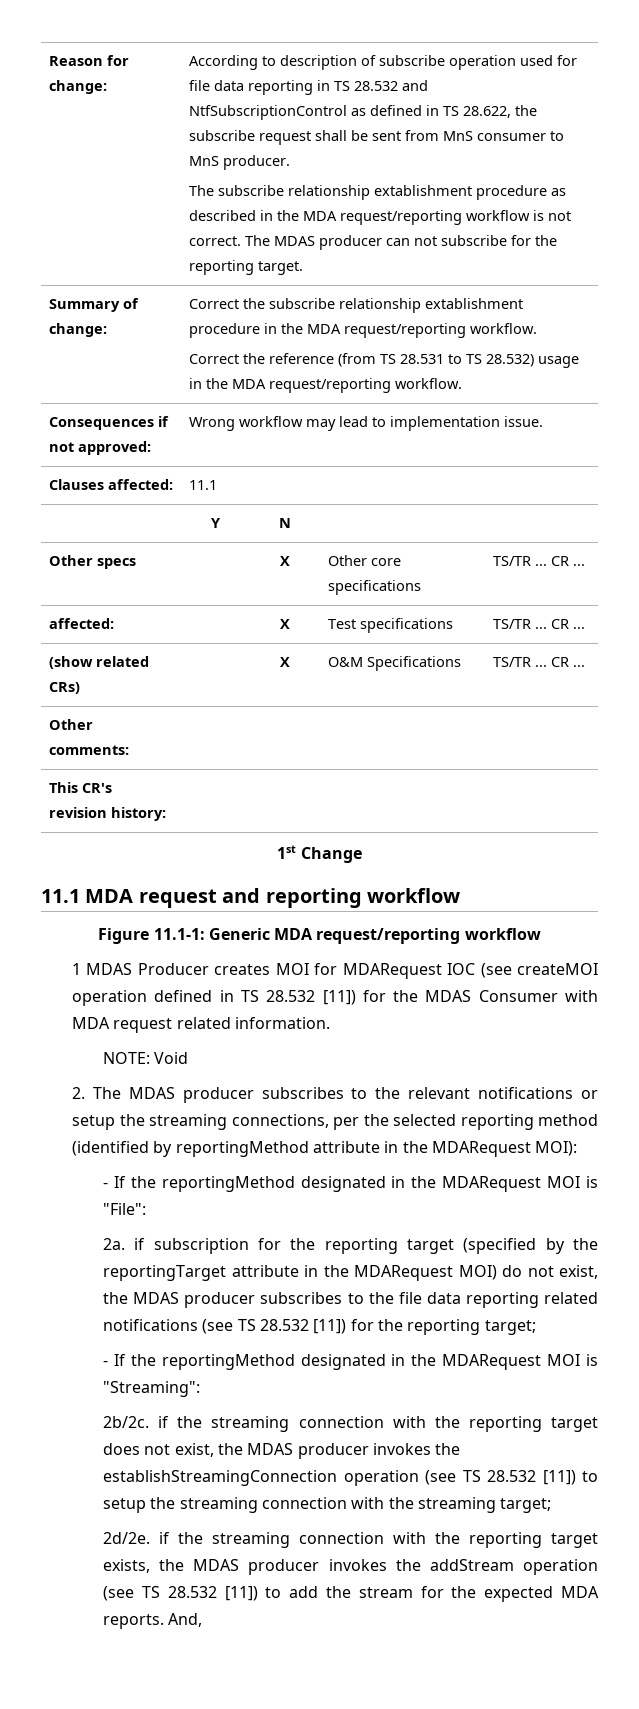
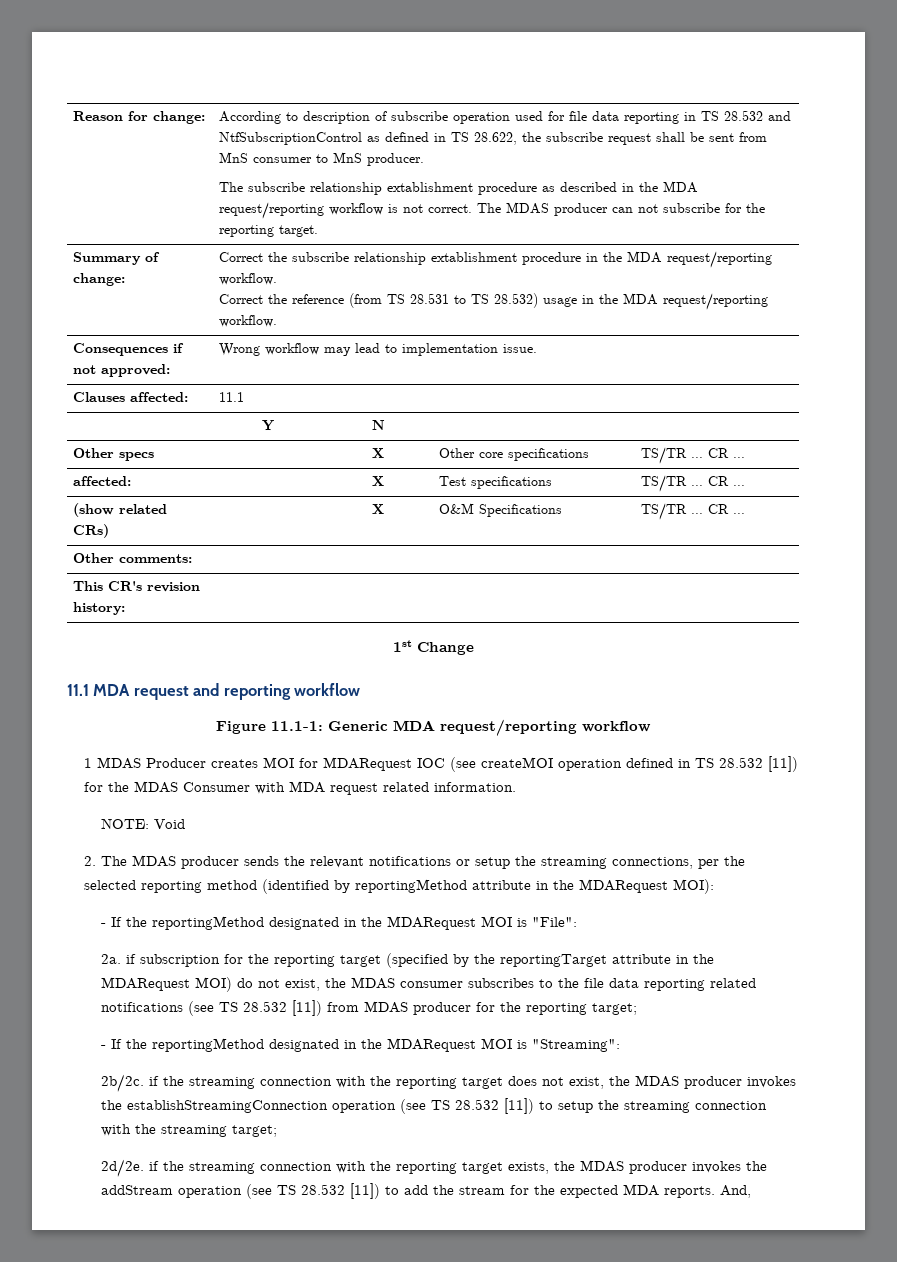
[261,1087,368,1099] subscribes to -> [243,856,279,866] sends
[184,1292,256,1308] producer -> [399,981,463,988] consumer
(347, 1326) none -> [326,1001,471,1015] from MDAS producer

